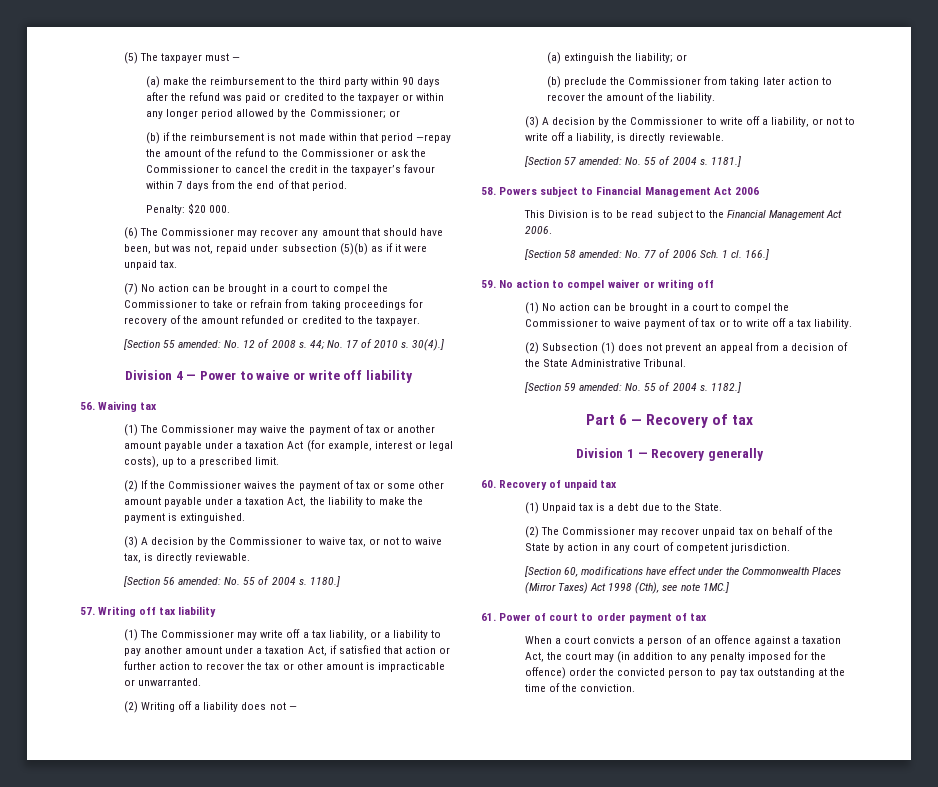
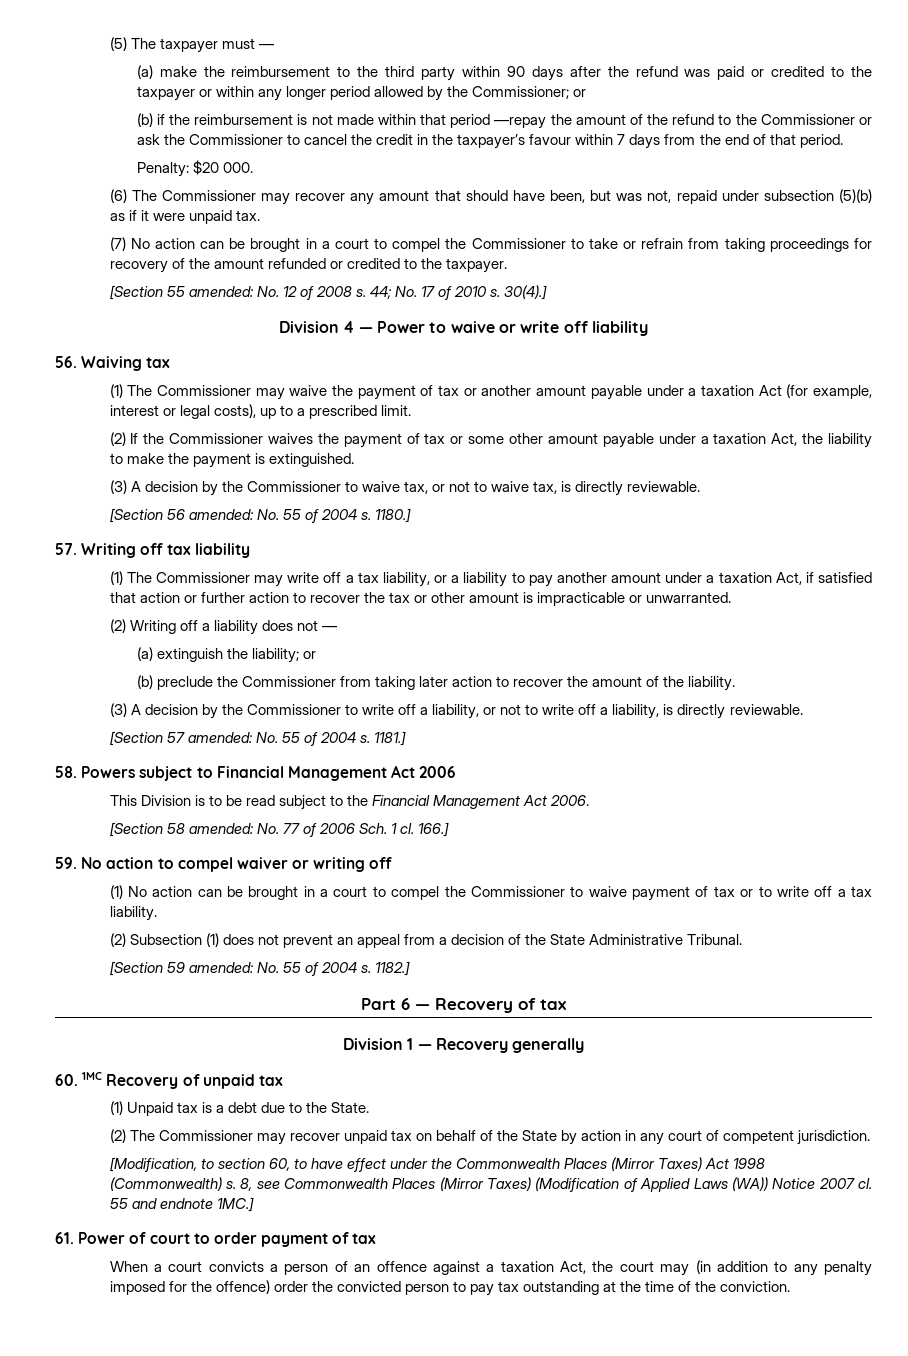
(496, 484) none -> [82,1072,103,1080] 1MC
[523,566,644,577] [Section 60, modifications -> [109,1157,307,1172] [Modification, to section 60, to
[635,582,700,594] (Cth), see note -> [109,1177,873,1192] [109,1198,213,1209] (Commonwealth) s. 8, see Commonwealth Places (Mirror Taxes) (Modification of Applied Laws (WA)) Notice 2007 cl. 55 and endnote

